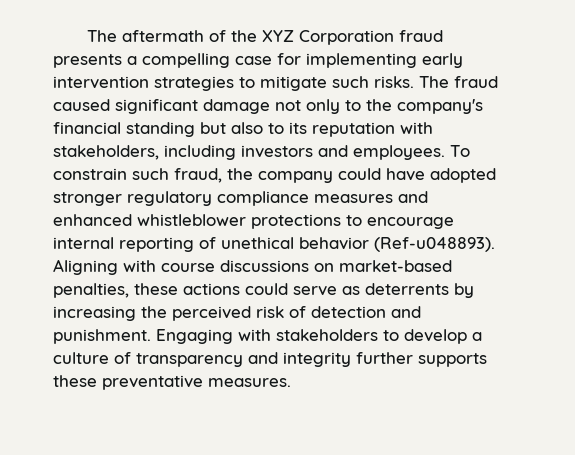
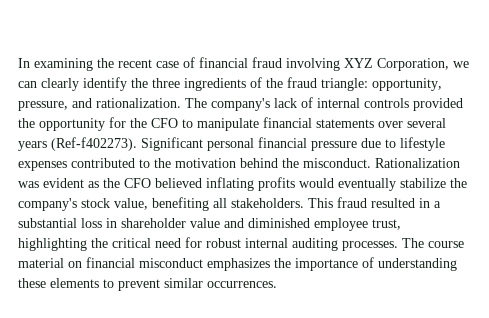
[86,30,443,45] [53,53,463,68] [53,76,498,91] [53,99,483,114] [53,122,433,137] [53,145,470,160] [53,168,496,183] [53,191,428,206] [53,214,454,229] [53,237,495,252] [53,259,452,275] [53,283,474,298] [53,306,421,321] [53,329,482,344] [53,352,487,367] [53,375,291,390] The aftermath of the XYZ Corporation fraud presents a compelling case for implementing early intervention strategies to mitigate such risks. The fraud caused significant damage not only to the company's financial standing but also to its reputation with stakeholders, including investors and employees. To constrain such fraud, the company could have adopted stronger regulatory compliance measures and enhanced whistleblower protections to encourage internal reporting of unethical behavior (Ref-u048893). Aligning with course discussions on market-based penalties, these actions could serve as deterrents by increasing the perceived risk of detection and punishment. Engaging with stakeholders to develop a culture of transparency and integrity further supports these preventative measures. -> [18,57,469,71] [18,77,442,91] [18,97,463,111] [18,117,446,131] [18,137,445,151] [18,158,460,171] [18,177,467,191] [18,197,441,211] [18,218,401,231] [18,237,464,251] [18,257,457,271] [18,278,277,291] In examining the recent case of financial fraud involving XYZ Corporation, we can clearly identify the three ingredients of the fraud triangle: opportunity, pressure, and rationalization. The company's lack of internal controls provided the opportunity for the CFO to manipulate financial statements over several years (Ref-f402273). Significant personal financial pressure due to lifestyle expenses contributed to the motivation behind the misconduct. Rationalization was evident as the CFO believed inflating profits would eventually stabilize the company's stock value, benefiting all stakeholders. This fraud resulted in a substantial loss in shareholder value and diminished employee trust, highlighting the critical need for robust internal auditing processes. The course material on financial misconduct emphasizes the importance of understanding these elements to prevent similar occurrences.

